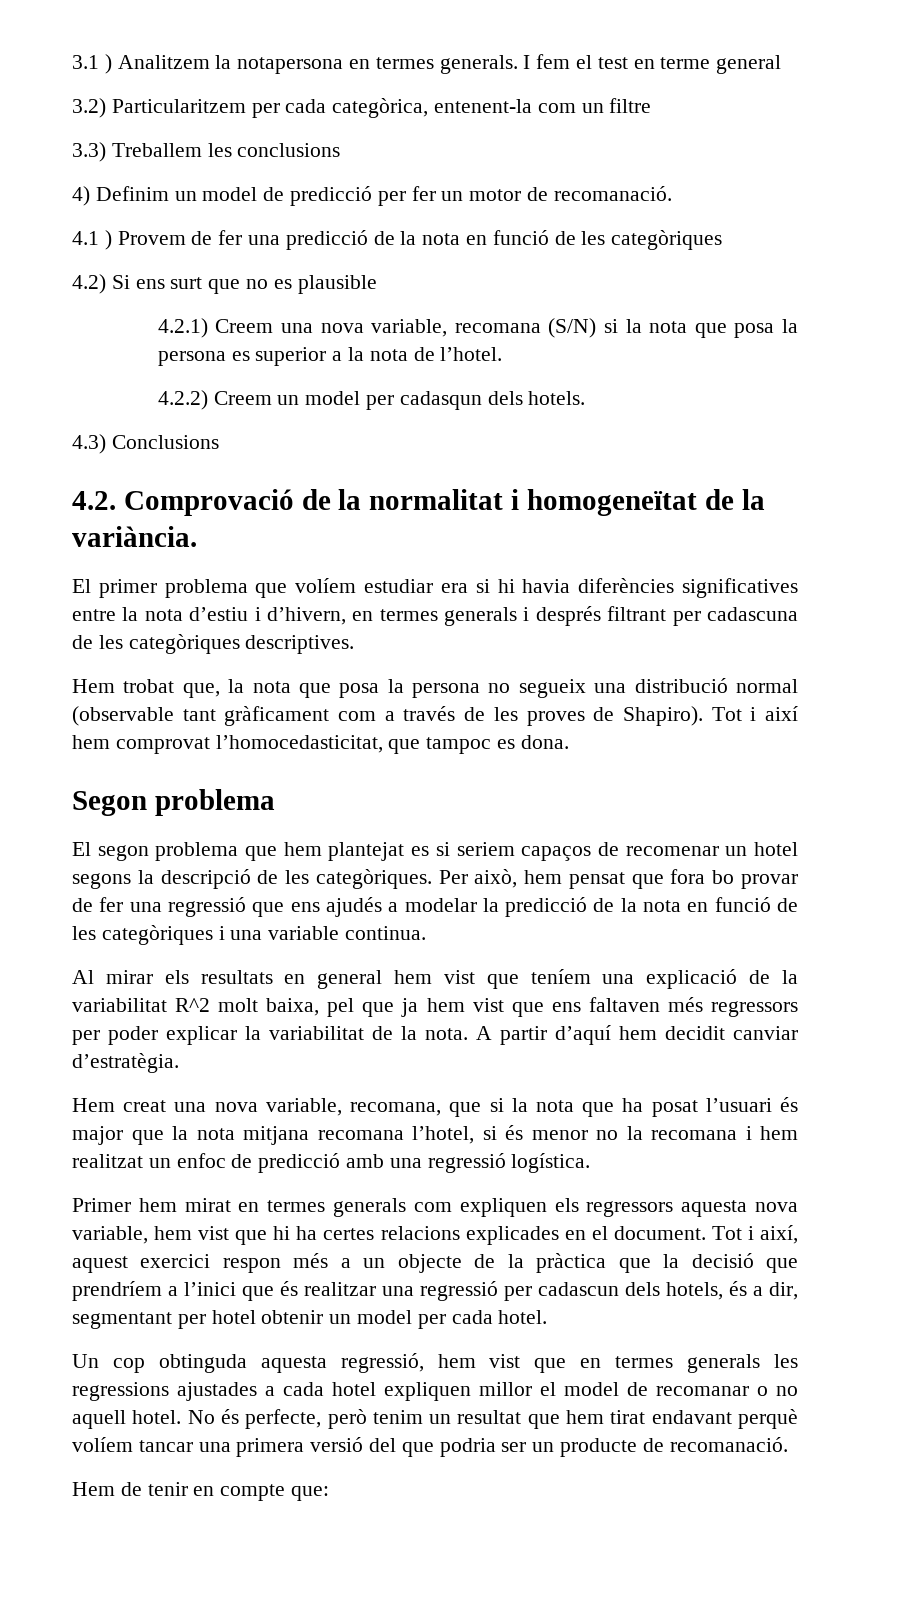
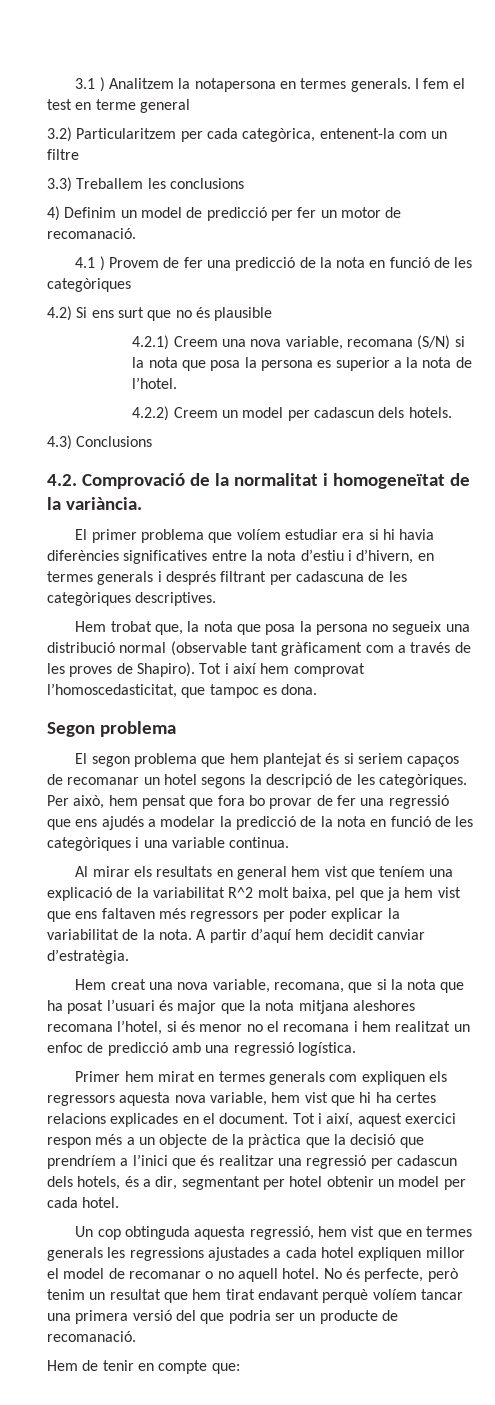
[273,279,292,289] es -> [195,307,210,318] és
[399,391,482,410] cadasqun -> [313,407,374,418] cadascun
[215,735,383,753] l’homocedasticitat, -> [47,683,177,698] l’homoscedasticitat,
[411,846,430,856] es -> [325,753,340,764] és
[625,846,719,856] recomenar -> [67,777,140,785] recomanar
(309, 1135) none -> [352,1000,415,1011] aleshores
[626,1126,643,1140] la -> [266,1021,279,1032] el

